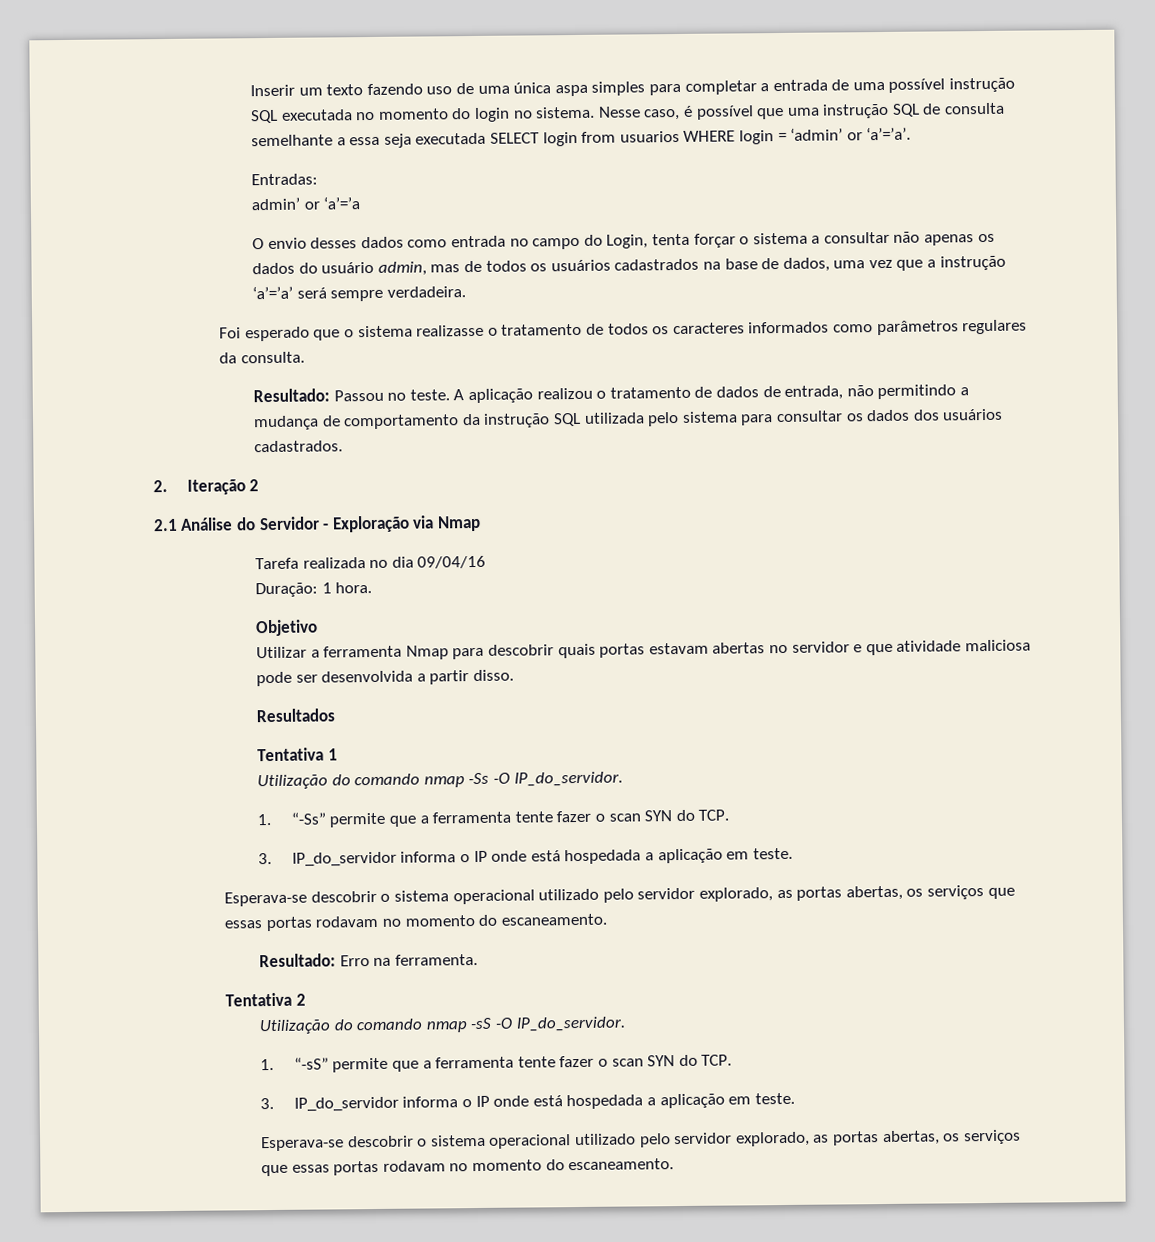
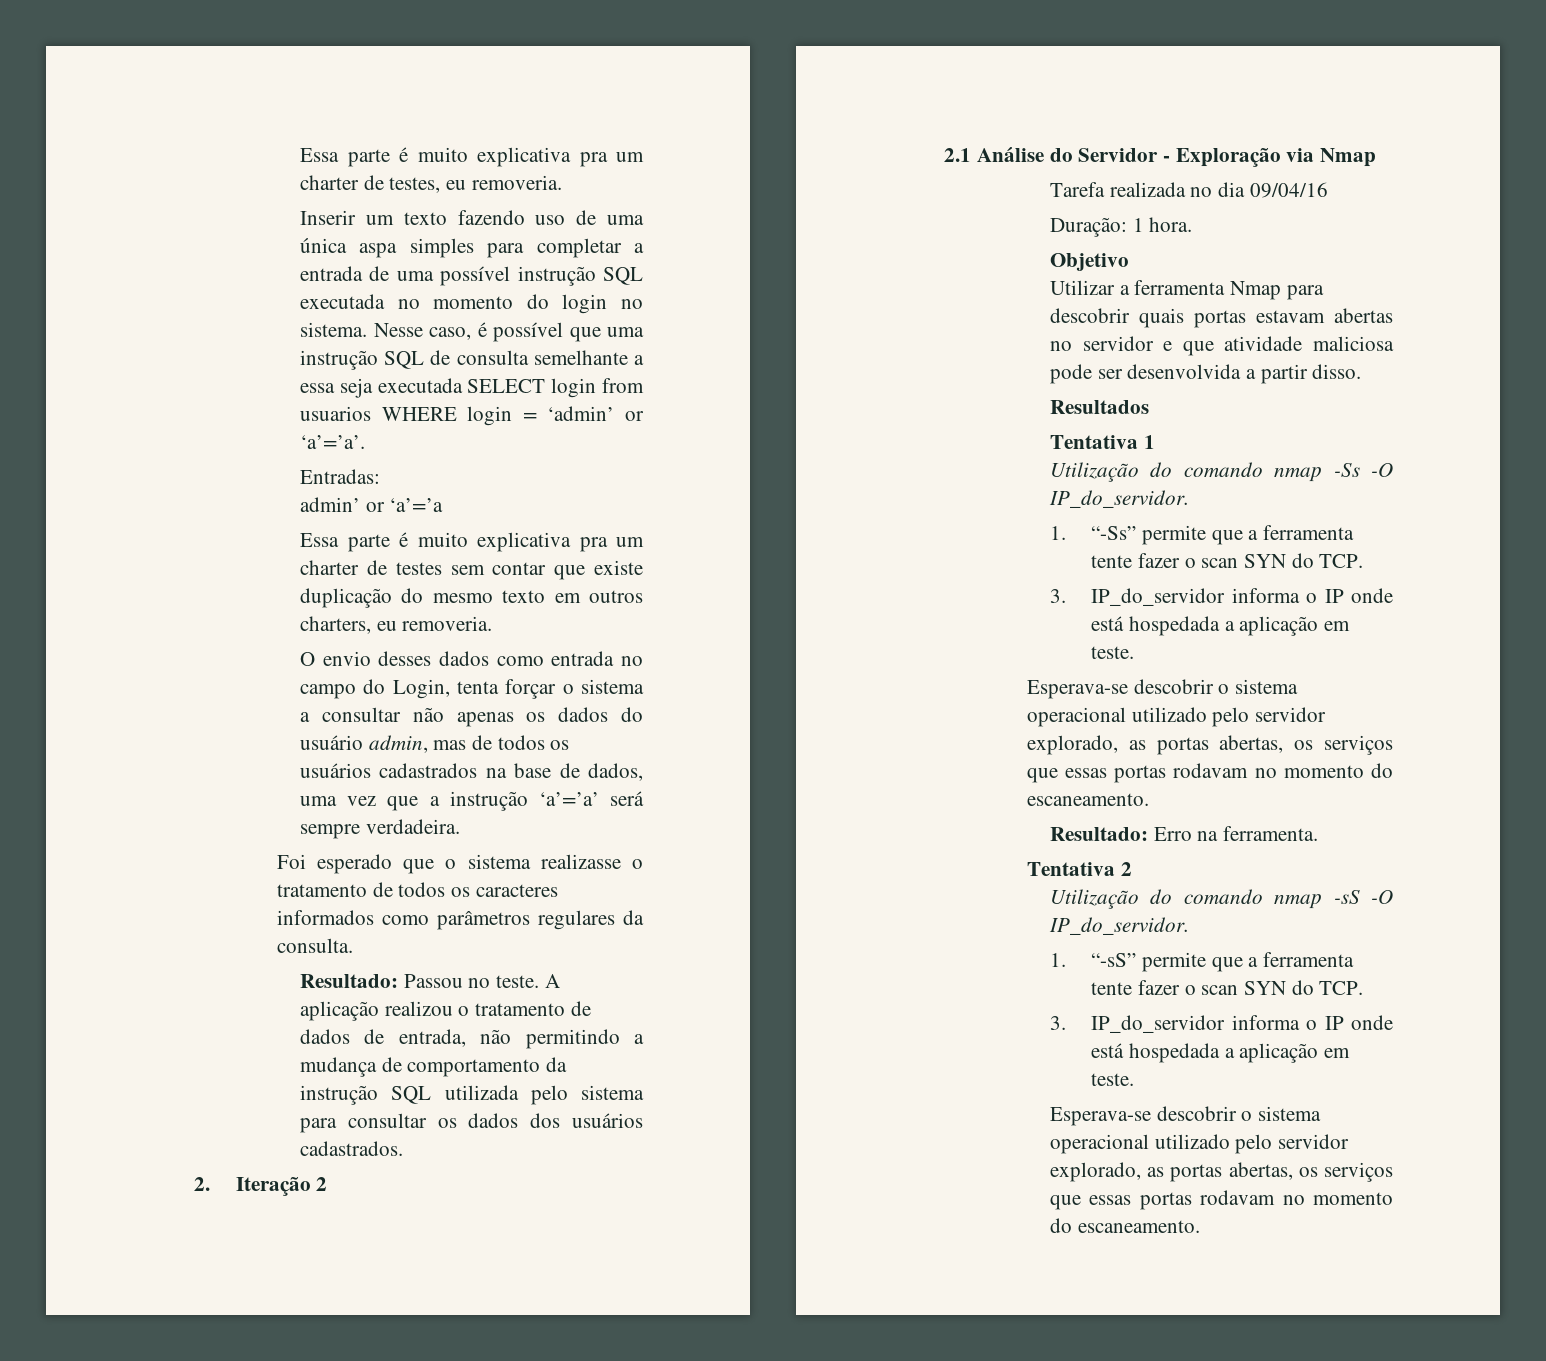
(250, 90) none -> [300,147,644,167] [300,175,562,193] Essa parte é muito explicativa pra um charter de testes, eu removeria. //
(361, 203) none -> [300,532,644,552] [300,560,643,580] [300,588,643,608] [300,616,493,634] // Essa parte é muito explicativa pra um charter de testes sem contar que existe duplicação do mesmo texto em outros charters, eu removeria.

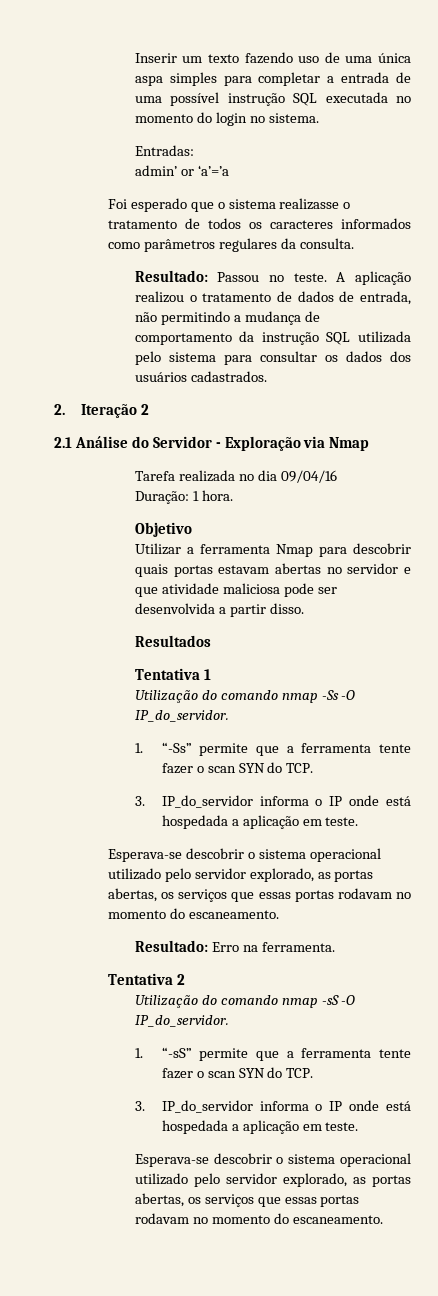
[300,147,644,167] [300,175,562,193] Essa parte é muito explicativa pra um charter de testes, eu removeria. // -> (134, 58) none
[373,322,644,342] [300,350,644,370] [300,378,644,398] [300,406,645,426] [300,435,365,449] [300,469,380,484] [300,497,444,512] [300,532,644,552] [300,560,643,580] [300,588,643,608] [300,616,493,634] [300,651,643,666] [300,679,644,699] [300,707,643,727] [300,735,570,753] [300,763,643,781] [300,791,644,811] [300,819,460,839] Nesse caso, é possível que uma instrução SQL de consulta semelhante a essa seja executada SELECT login from usuarios WHERE login = ‘admin’ or ‘a’=’a’. // Entradas: // admin’ or ‘a’=’a // Essa parte é muito explicativa pra um charter de testes sem contar que existe duplicação do mesmo texto em outros charters, eu removeria. // O envio desses dados como entrada no campo do Login, tenta forçar o sistema a consultar não apenas os dados do usuário admin, mas de todos os usuários cadastrados na base de dados, uma vez que a instrução ‘a’=’a’ será sempre verdadeira. -> [134,145,194,156] [134,165,229,176] // Entradas: // admin’ or ‘a’=’a

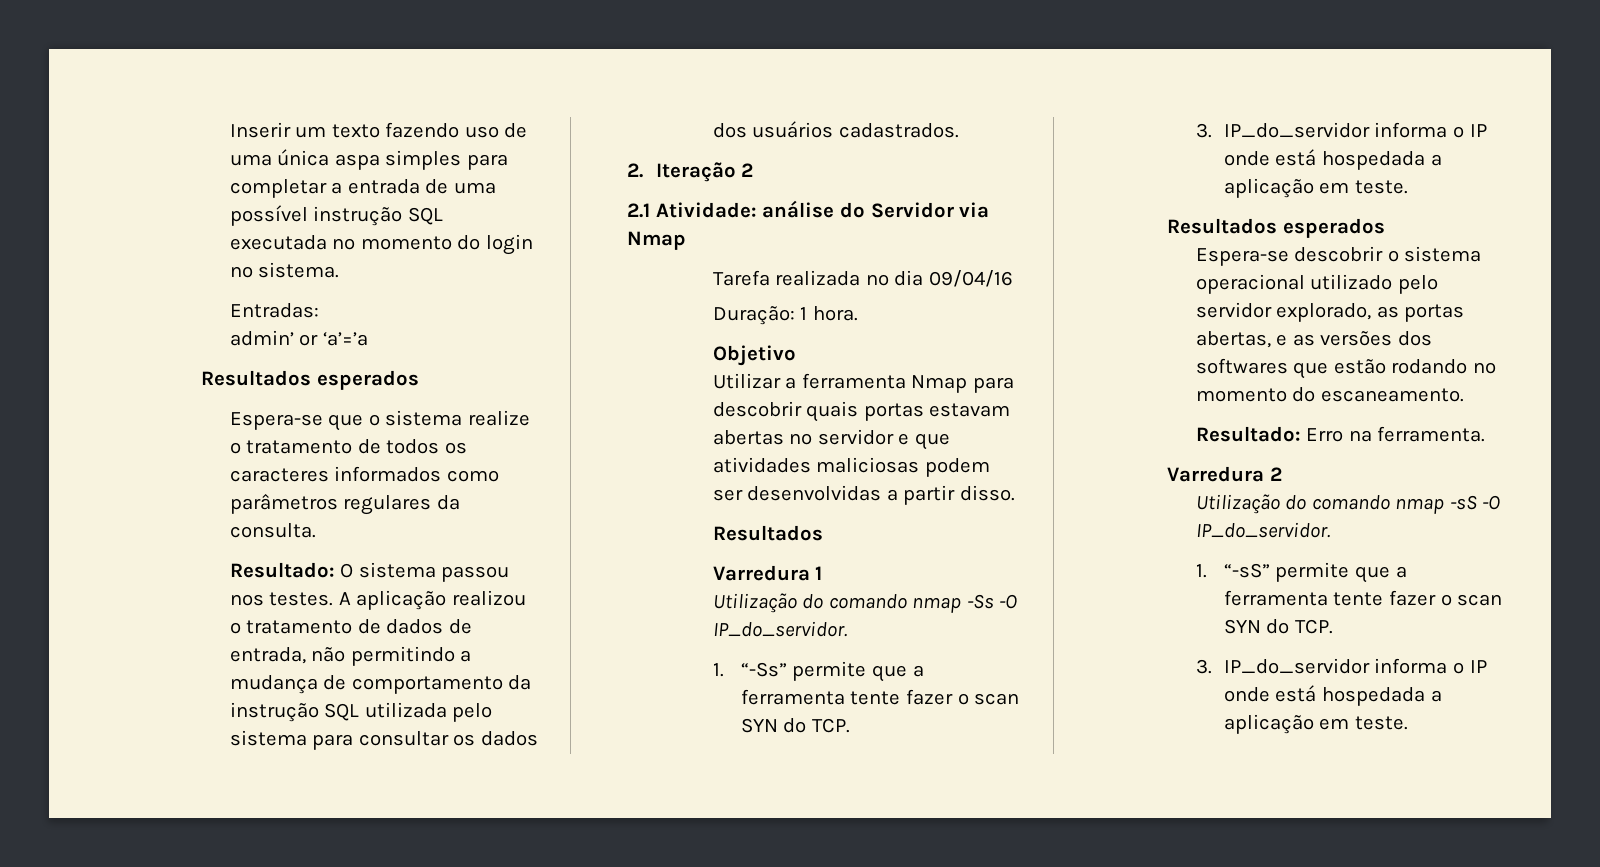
[107,198,187,212] Foi esperado -> [201,370,419,390] [229,412,323,430] Resultados esperados // Espera-se
[279,198,340,210] realizasse -> [467,410,530,426] realize
[217,272,327,282] Passou no teste. -> [340,562,510,582] [229,592,334,606] O sistema passou nos testes.
[74,436,301,451] Análise do Servidor - Exploração -> [655,200,954,218] Atividade: análise do Servidor
[161,583,337,597] [134,603,215,614] atividade maliciosa pode ser desenvolvida -> [712,457,990,477] [712,485,882,501] atividades maliciosas podem ser desenvolvidas
[134,668,200,680] Tentativa -> [712,565,810,581] Varredura
[107,849,182,862] Esperava-se -> [1167,218,1385,238] [1195,248,1289,266] Resultados esperados // Espera-se
[161,888,392,902] os serviços que essas portas rodavam -> [1276,331,1432,346] [1195,358,1468,379] e as versões dos softwares que estão rodando
[107,973,173,985] Tentativa -> [1167,466,1265,482] Varredura
[134,1153,411,1167] [134,1173,411,1187] [134,1193,360,1207] [134,1213,383,1224] // Esperava-se descobrir o sistema operacional utilizado pelo servidor explorado, as portas abertas, os serviços que essas portas rodavam no momento do escaneamento. -> (1409, 723) none

